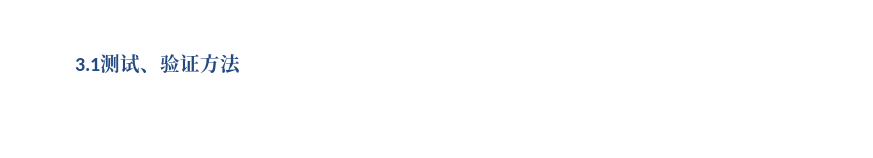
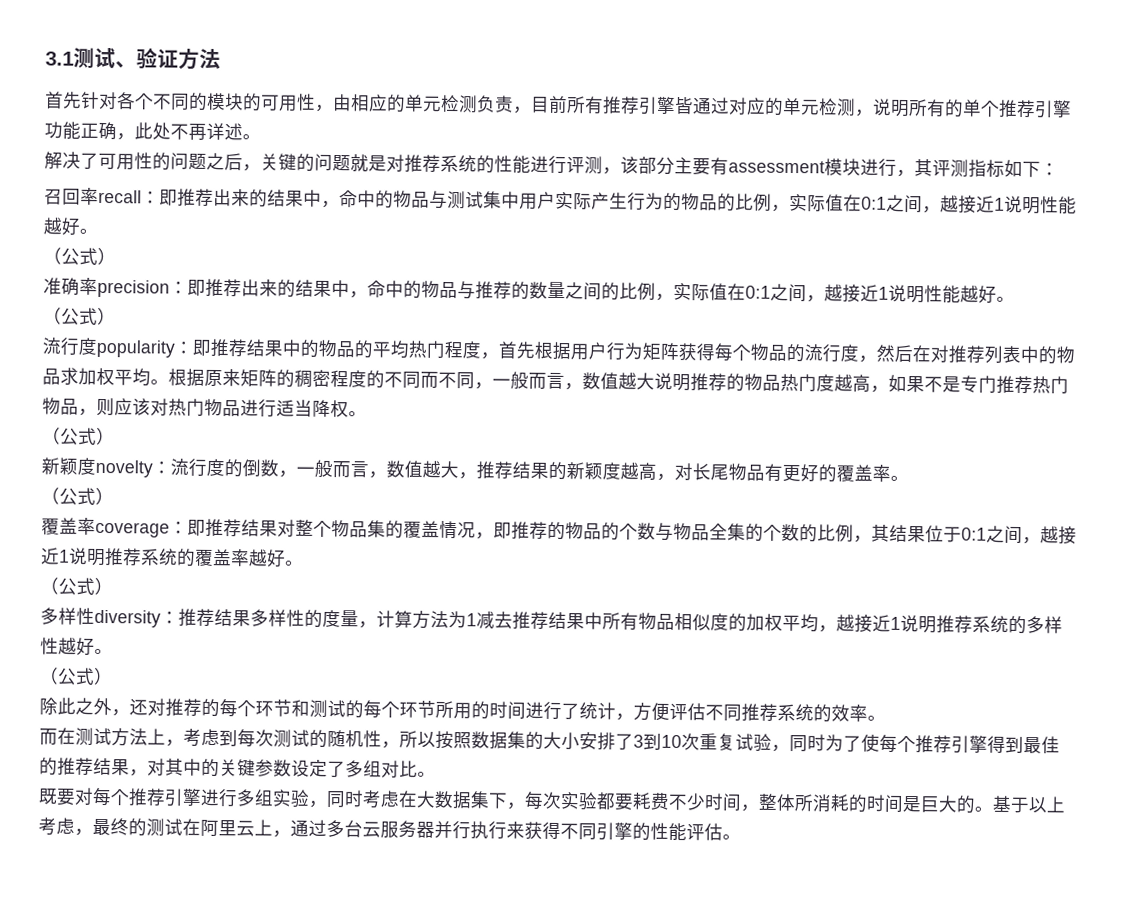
(241, 64) none -> [45,91,1072,119] [44,121,261,141] [44,151,1059,178] [44,187,1077,215] [43,217,98,236] [43,247,116,266] [43,277,1015,304] [43,307,116,326] [42,337,1075,365] [42,367,1069,394] [42,397,367,418] [42,427,115,446] [41,457,909,483] [41,487,114,506] [41,517,1077,545] [41,547,304,568] [40,577,113,596] [40,607,1063,635] [40,637,113,656] [39,667,113,686] [39,697,886,723] [39,727,1060,754] [39,757,436,778] [38,787,1066,814] [38,817,741,842] // 首先针对各个不同的模块的可用性，由相应的单元检测负责，目前所有推荐引擎皆通过对应的单元检测，说明所有的单个推荐引擎功能正确，此处不再详述。 // 解决了可用性的问题之后，关键的问题就是对推荐系统的性能进行评测，该部分主要有assessment模块进行，其评测指标如下： // 召回率recall：即推荐出来的结果中，命中的物品与测试集中用户实际产生行为的物品的比例，实际值在0:1之间，越接近1说明性能越好。 // （公式） // 准确率precision：即推荐出来的结果中，命中的物品与推荐的数量之间的比例，实际值在0:1之间，越接近1说明性能越好。 // （公式） // 流行度popularity：即推荐结果中的物品的平均热门程度，首先根据用户行为矩阵获得每个物品的流行度，然后在对推荐列表中的物品求加权平均。根据原来矩阵的稠密程度的不同而不同，一般而言，数值越大说明推荐的物品热门度越高，如果不是专门推荐热门物品，则应该对热门物品进行适当降权。 // （公式） // 新颖度novelty：流行度的倒数，一般而言，数值越大，推荐结果的新颖度越高，对长尾物品有更好的覆盖率。 // （公式） // 覆盖率coverage：即推荐结果对整个物品集的覆盖情况，即推荐的物品的个数与物品全集的个数的比例，其结果位于0:1之间，越接近1说明推荐系统的覆盖率越好。 // （公式） // 多样性diversity：推荐结果多样性的度量，计算方法为1减去推荐结果中所有物品相似度的加权平均，越接近1说明推荐系统的多样性越好。 // （公式） // 除此之外，还对推荐的每个环节和测试的每个环节所用的时间进行了统计，方便评估不同推荐系统的效率。 // 而在测试方法上，考虑到每次测试的随机性，所以按照数据集的大小安排了3到10次重复试验，同时为了使每个推荐引擎得到最佳的推荐结果，对其中的关键参数设定了多组对比。 // 既要对每个推荐引擎进行多组实验，同时考虑在大数据集下，每次实验都要耗费不少时间，整体所消耗的时间是巨大的。基于以上考虑，最终的测试在阿里云上，通过多台云服务器并行执行来获得不同引擎的性能评估。

